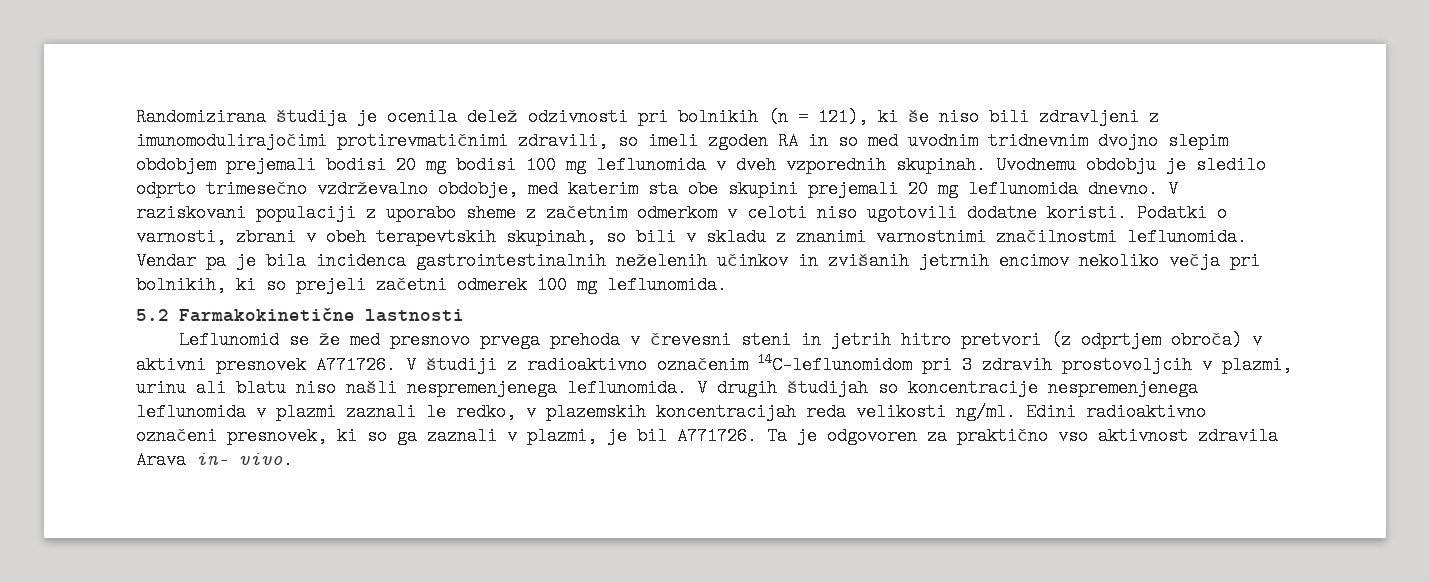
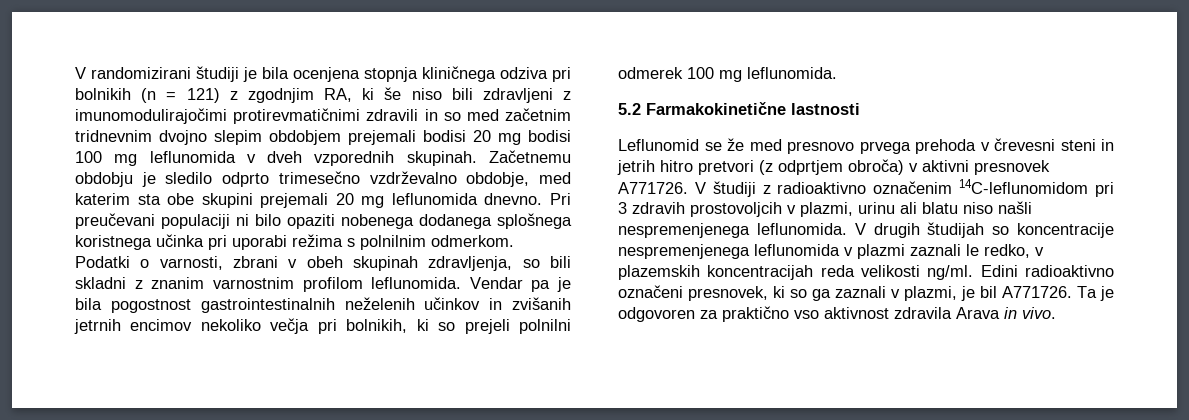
[136,108,868,126] Randomizirana študija je ocenila delež odzivnosti pri bolnikih (n = 121), -> [75,66,571,82] [75,88,352,103] V randomizirani študiji je bila ocenjena stopnja kliničnega odziva pri bolnikih (n = 121) z zgodnjim RA,
[518,132,798,150] zdravili, so imeli zgoden RA -> [366,109,419,121] zdravili
[908,132,978,150] uvodnim -> [505,108,571,121] začetnim
[996,156,1076,174] Uvodnemu -> [488,150,571,163] Začetnemu
[1168,180,1178,198] [136,204,1127,222] V raziskovani populaciji z uporabo sheme z začetnim odmerkom v celoti niso ugotovili dodatne koristi. -> [550,193,571,205] [75,213,572,229] [75,234,514,250] Pri preučevani populaciji ni bilo opaziti nobenega dodanega splošnega koristnega učinka pri uporabi režima s polnilnim odmerkom.
[376,228,1117,246] terapevtskih skupinah, so bili v skladu z znanimi varnostnimi značilnostmi -> [353,256,571,271] [75,277,363,292] skupinah zdravljenja, so bili skladni z znanim varnostnim profilom
[316,252,406,270] incidenca -> [110,299,191,313] pogostnost
[376,276,447,294] začetni -> [519,319,572,334] polnilni
[196,453,229,465] in- -> [1004,307,1017,319] in

